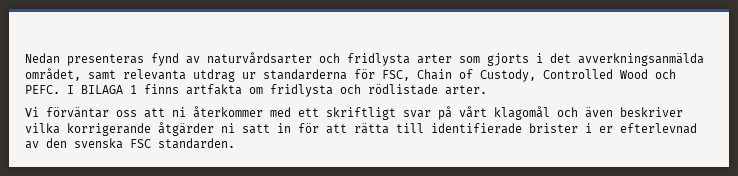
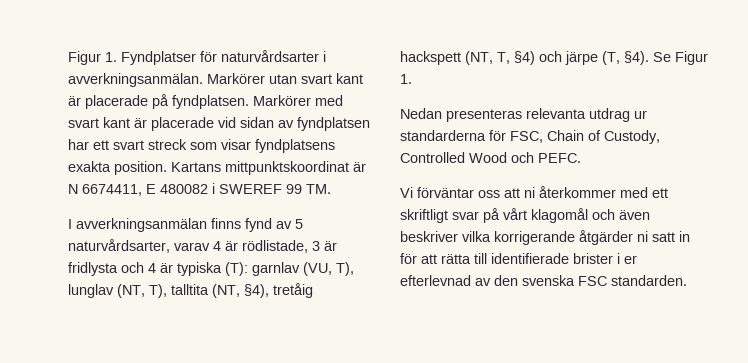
[25,52,704,66] [25,68,116,81] Nedan presenteras fynd av naturvårdsarter och fridlysta arter som gjorts i det avverkningsanmälda området, samt -> [68,50,326,65] [68,73,363,87] [68,94,343,109] [68,117,370,131] [68,139,335,153] [68,161,366,175] [68,183,331,196] [68,218,303,232] [68,239,337,253] [68,262,354,276] [68,283,313,298] [400,51,708,65] [400,74,412,84] [400,108,522,122] Figur 1. Fyndplatser för naturvårdsarter i avverkningsanmälan. Markörer utan svart kant är placerade på fyndplatsen. Markörer med svart kant är placerade vid sidan av fyndplatsen har ett svart streck som visar fyndplatsens exakta position. Kartans mittpunktskoordinat är N 6674411, E 480082 i SWEREF 99 TM. // I avverkningsanmälan finns fynd av 5 naturvårdsarter, varav 4 är rödlistade, 3 är fridlysta och 4 är typiska (T): garnlav (VU, T), lunglav (NT, T), talltita (NT, §4), tretåig hackspett (NT, T, §4) och järpe (T, §4). Se Figur 1. // Nedan presenteras
[67,84,487,97] I BILAGA 1 finns artfakta om fridlysta och rödlistade arter. -> (581, 158) none

